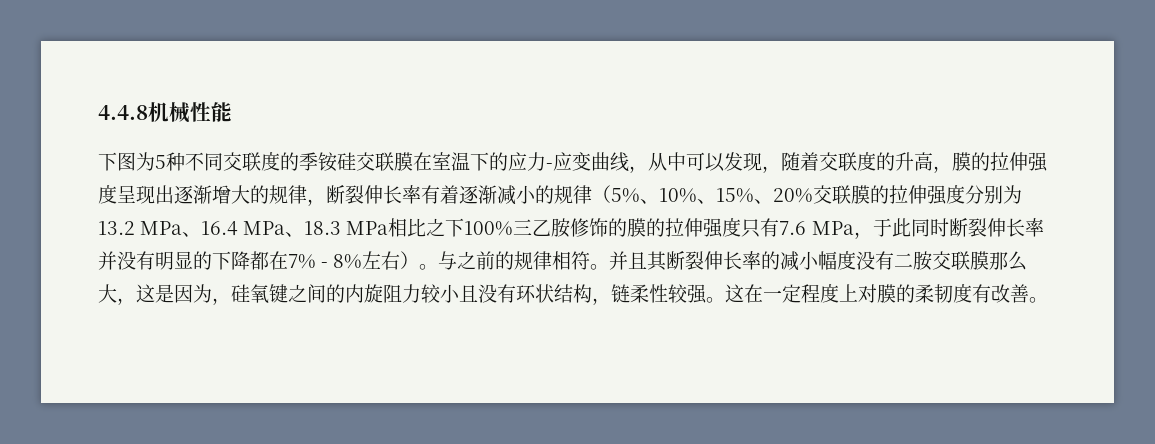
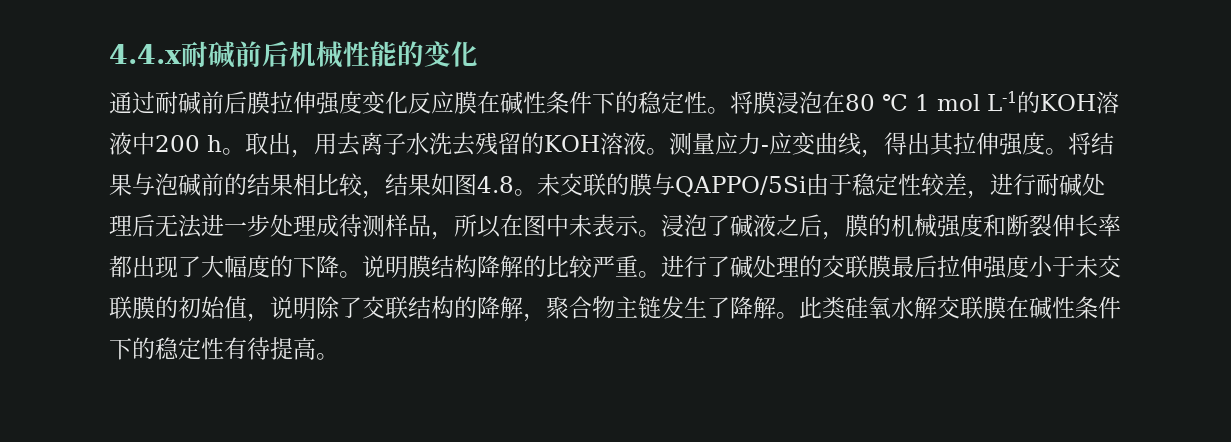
[98,105,148,120] 4.4.8 -> [109,41,289,68] 4.4.x耐碱前后
[98,152,508,172] // 下图为5种不同交联度的季铵硅交联膜在室温下的 -> [397,41,478,67] [109,91,1119,115] [109,132,715,158] 的变化 // 通过耐碱前后膜拉伸强度变化反应膜在碱性条件下的稳定性。将膜浸泡在80 ℃ 1 mol L-1的KOH溶液中200 h。取出，用去离子水洗去残留的KOH溶液。测量
[648,152,1048,173] [98,185,1022,206] [98,218,1044,239] [98,251,1028,271] [98,284,1029,305] 从中可以发现，随着交联度的升高，膜的拉伸强度呈现出逐渐增大的规律，断裂伸长率有着逐渐减小的规律（5%、10%、15%、20%交联膜的拉伸强度分别为13.2 MPa、16.4 MPa、18.3 MPa相比之下100%三乙胺修饰的膜的拉伸强度只有7.6 MPa，于此同时断裂伸长率并没有明显的下降都在7% - 8%左右）。与之前的规律相符。并且其断裂伸长率的减小幅度没有二胺交联膜那么大，这是因为，硅氧键之间的内旋阻力较小且没有环状结构，链柔性较强。这在一定程度上对膜的柔韧度有改善 -> [883,132,1114,156] [109,173,1105,199] [109,214,1121,240] [109,255,1121,279] [109,296,1121,322] [109,337,316,360] 得出其拉伸强度。将结果与泡碱前的结果相比较，结果如图4.8。未交联的膜与QAPPO/5Si由于稳定性较差，进行耐碱处理后无法进一步处理成待测样品，所以在图中未表示。浸泡了碱液之后，膜的机械强度和断裂伸长率都出现了大幅度的下降。说明膜结构降解的比较严重。进行了碱处理的交联膜最后拉伸强度小于未交联膜的初始值，说明除了交联结构的降解，聚合物主链发生了降解。此类硅氧水解交联膜在碱性条件下的稳定性有待提高

